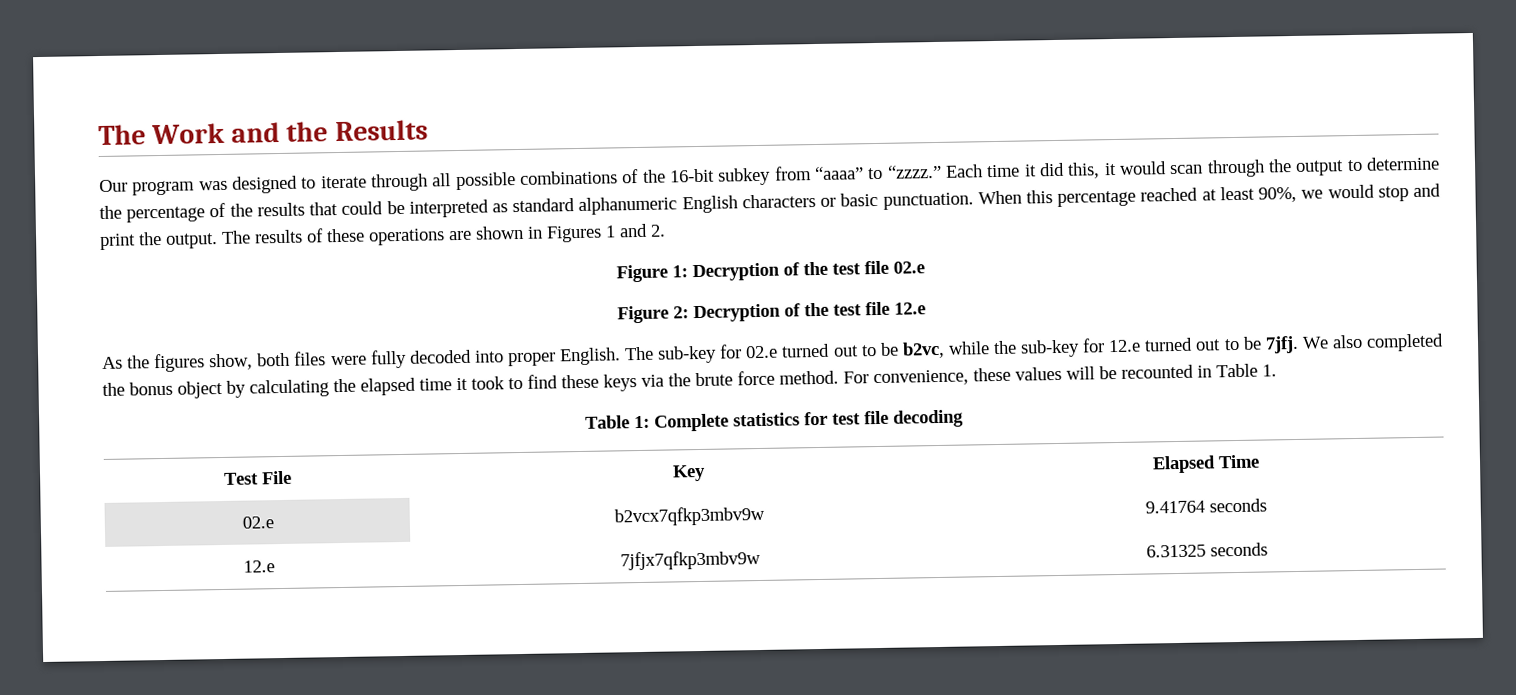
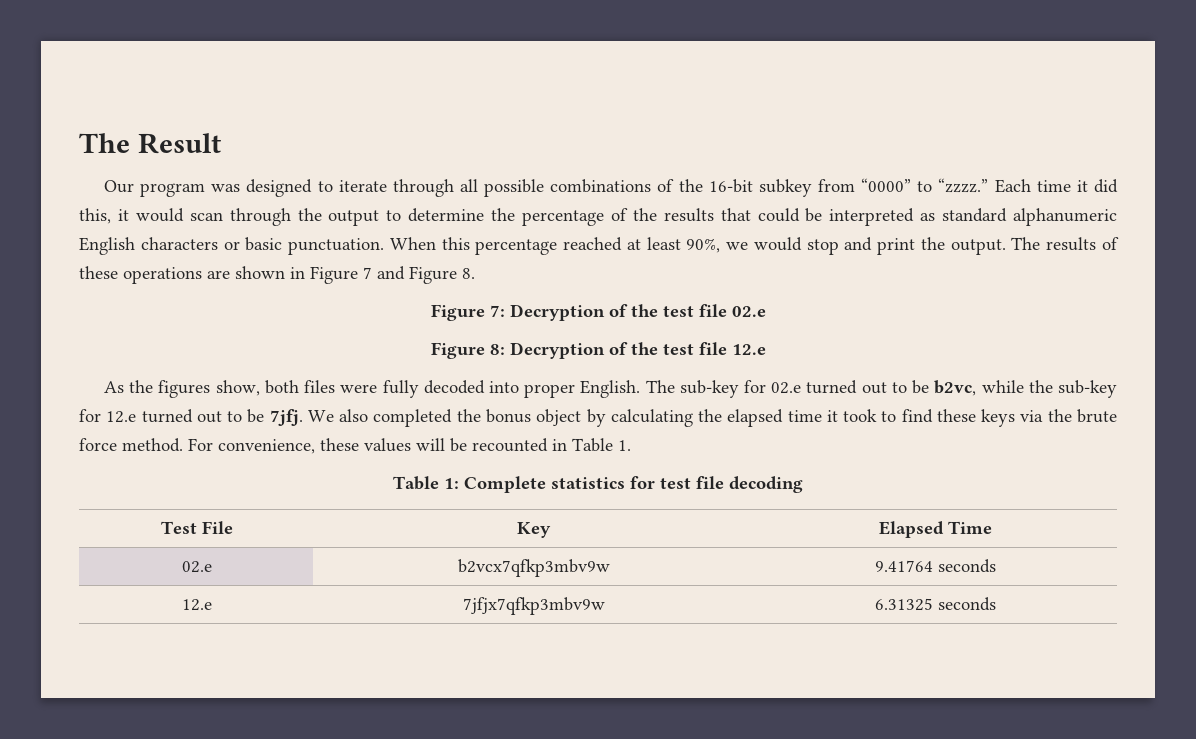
[98,119,428,146] The Work and the Results -> [79,133,221,154] The Result
[814,166,865,181] “aaaa” -> [861,178,912,192] “0000”
[546,223,666,243] [616,264,688,283] Figures 1 and 2. // Figure 1: -> [310,266,475,284] [430,304,505,321] Figure 7 and Figure 8. // Figure 7:
[673,306,689,319] 2: -> [489,344,505,355] 8:

